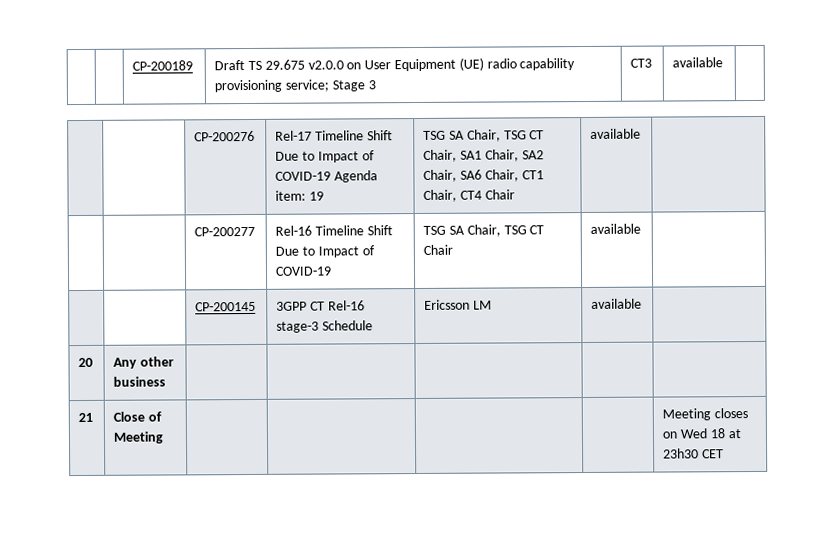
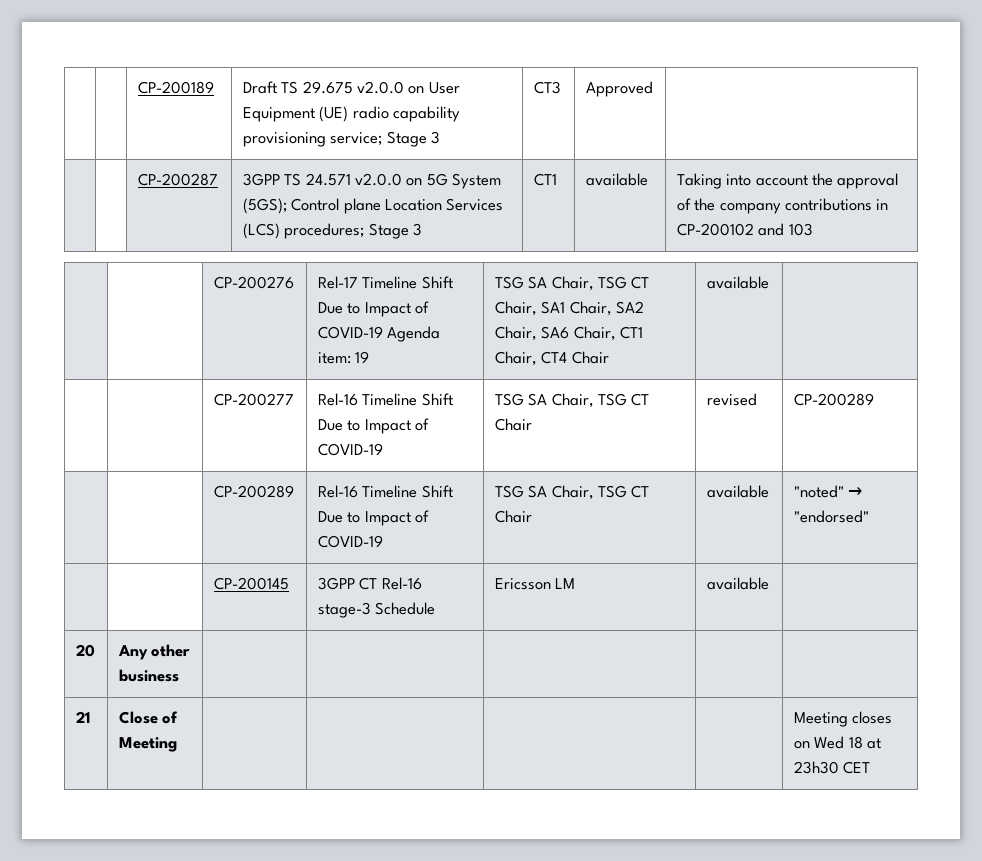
[672,57,724,68] available | -> [585,81,653,97] [137,173,218,186] [242,173,502,189] [242,198,504,214] [242,223,422,239] [533,173,557,186] [585,173,648,186] [676,173,899,189] [676,198,889,214] [676,223,813,236] Approved | // | | CP-200287 | 3GPP TS 24.571 v2.0.0 on 5G System (5GS); Control plane Location Services (LCS) procedures; Stage 3 | CT1 | available | Taking into account the approval of the company contributions in CP-200102 and 103
[590,223,642,234] available | -> [706,393,757,406] [793,393,874,406] [213,485,294,498] [317,485,453,498] [317,510,429,526] [317,535,383,548] [494,485,650,500] [494,510,532,523] [706,485,769,498] [793,485,863,498] [793,510,869,523] revised | CP-200289 // | | CP-200289 | Rel-16 Timeline Shift Due to Impact of COVID-19 | TSG SA Chair, TSG CT Chair | available | "noted" → "endorsed"

